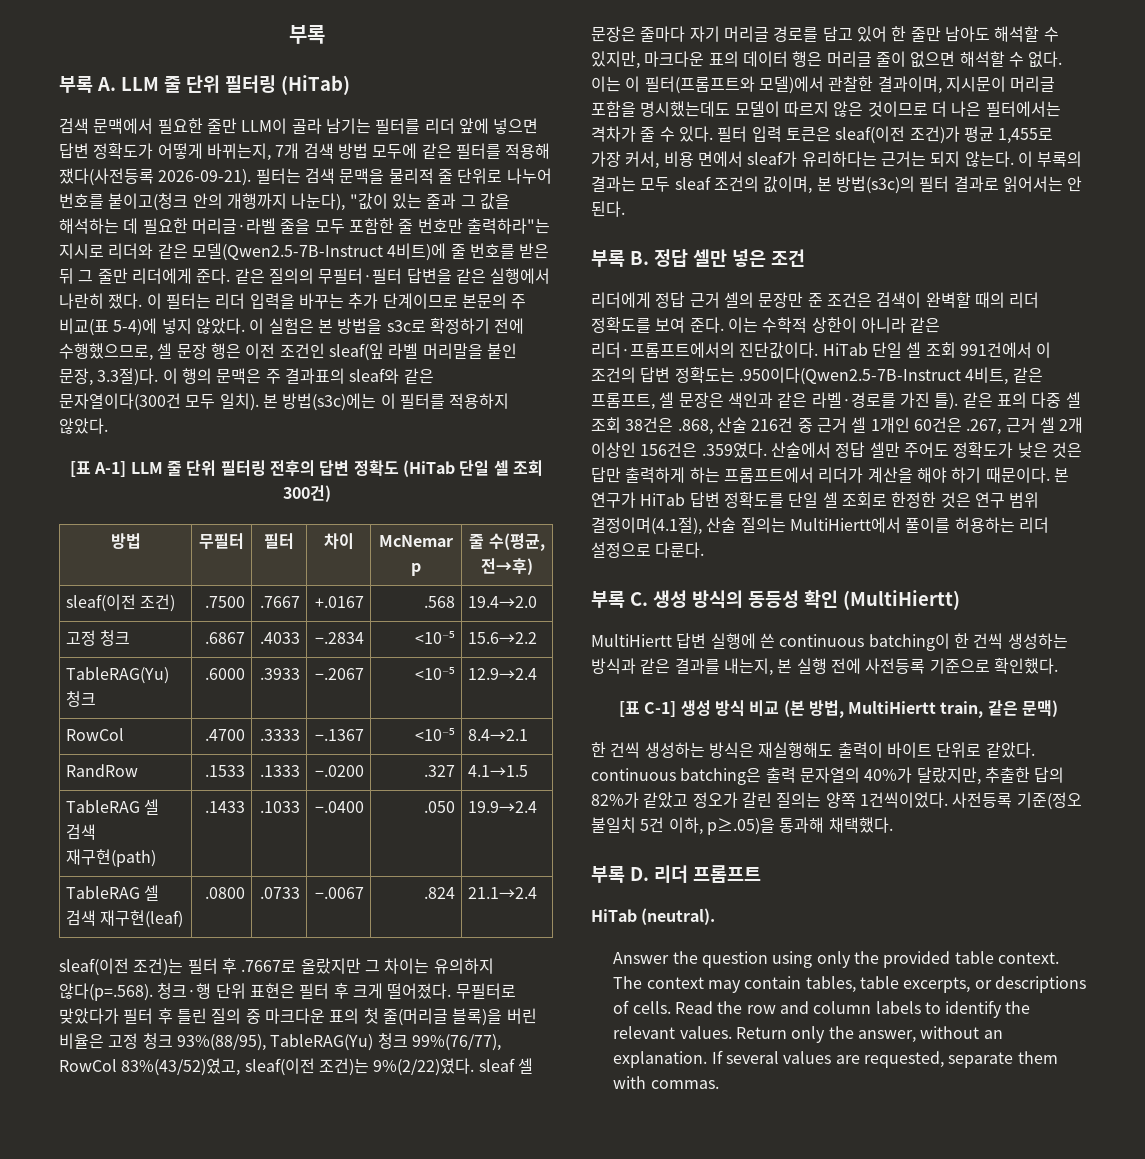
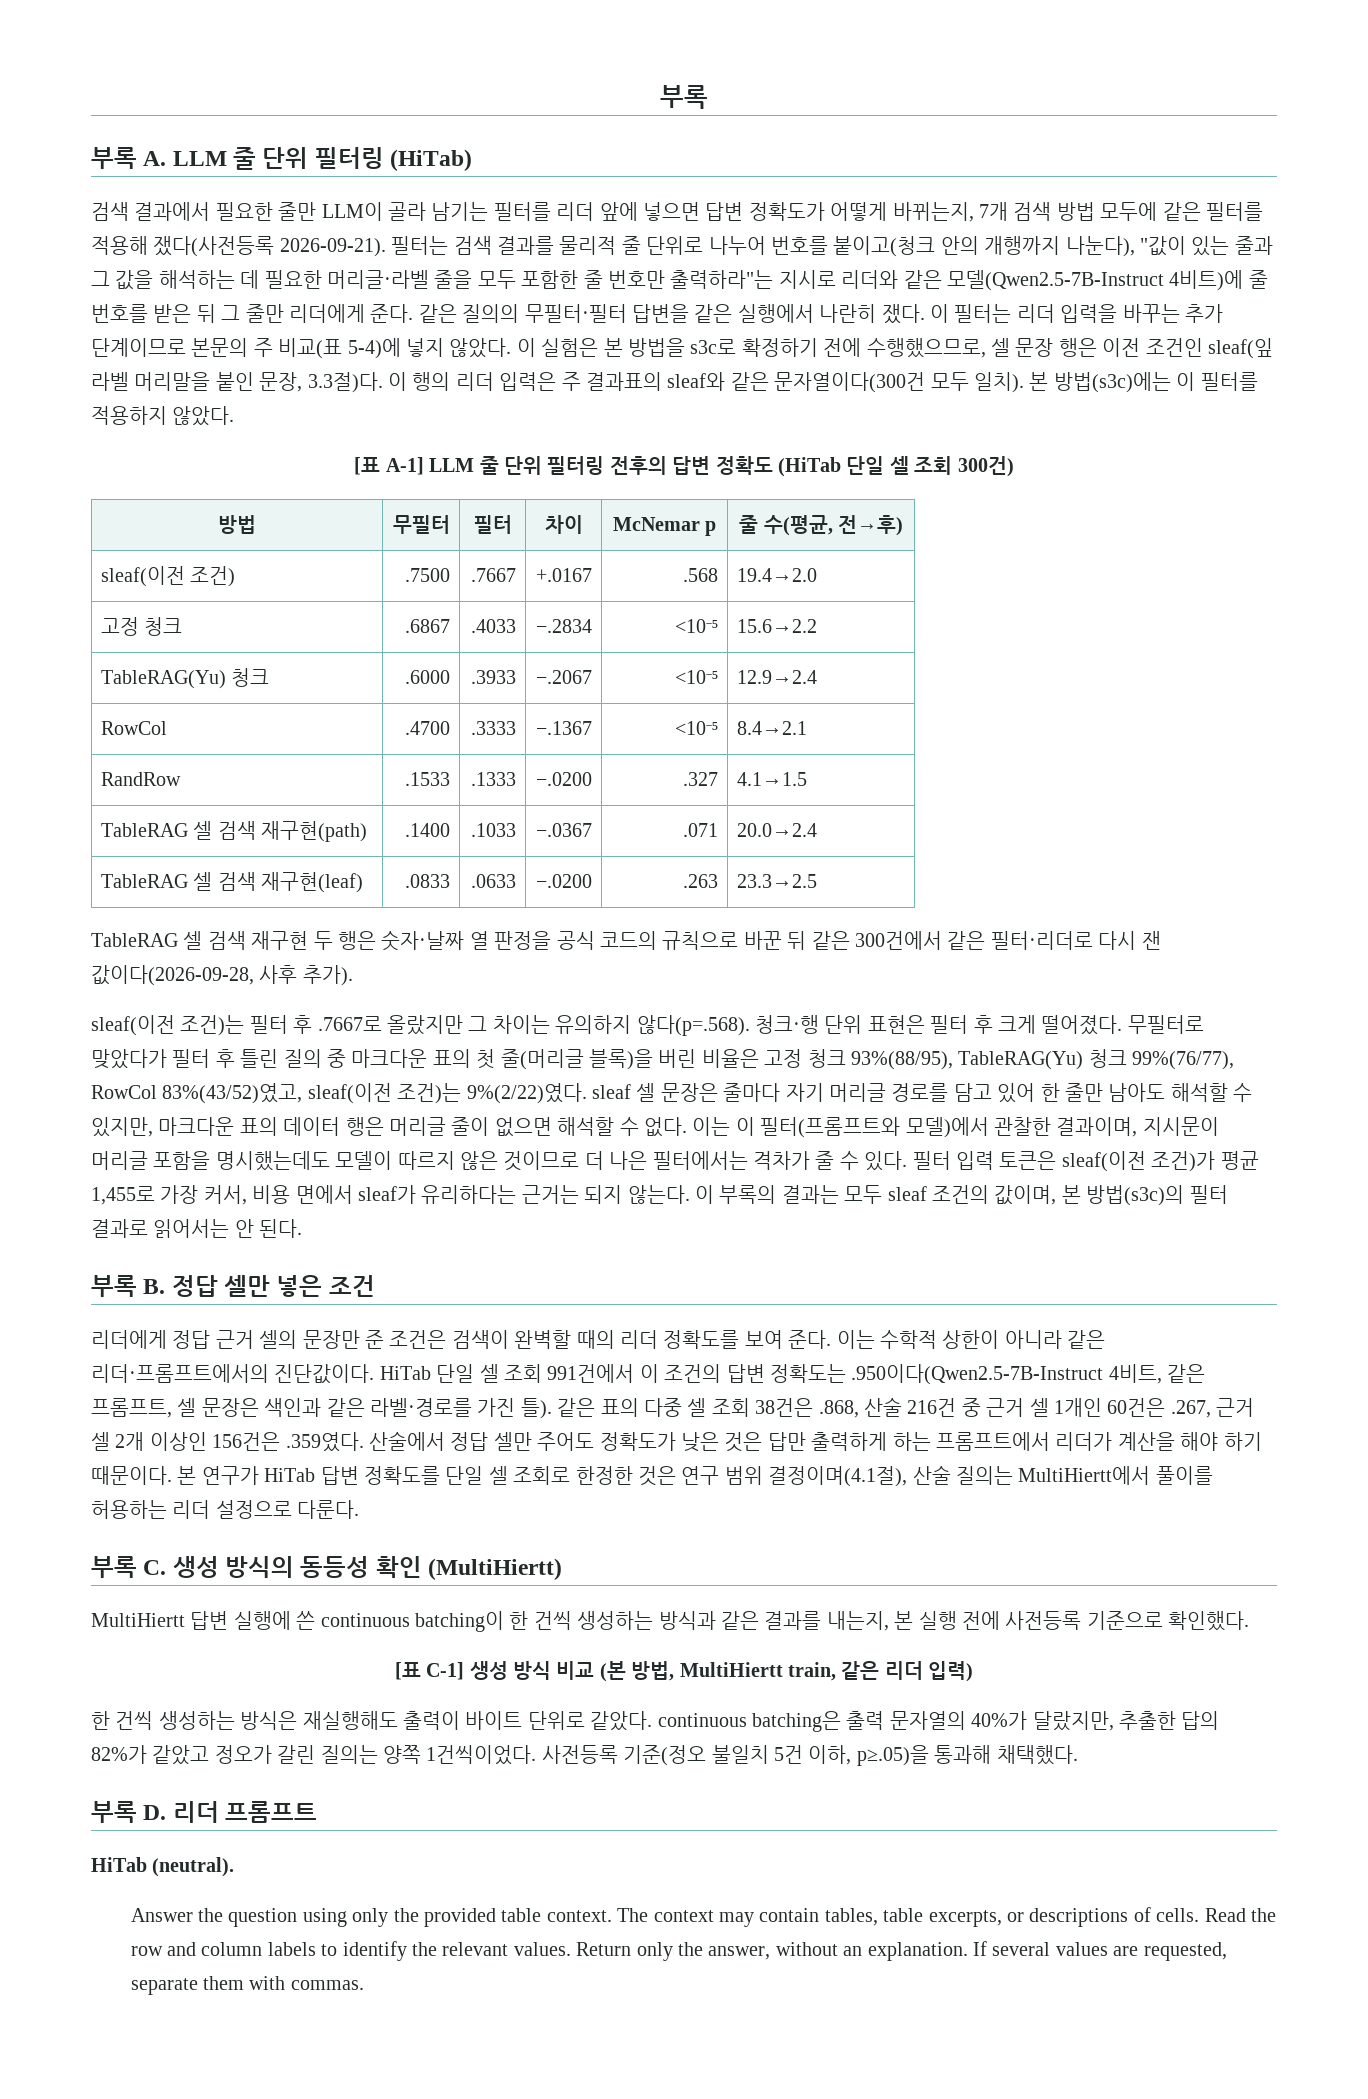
[93,118,154,134] 문맥에서 -> [134,202,211,221] 결과에서
[339,168,385,184] 문맥을 -> [496,236,554,255] 결과를
[216,368,262,384] 문맥은 -> [455,372,557,391] 리더 입력은
[204,801,245,813] .1433 -> [405,823,451,837] .1400
[314,801,364,813] [423,801,455,813] [468,801,538,813] −.0400 | .050 | 19.9→2.4 -> [536,823,593,837] [683,823,719,837] [736,823,817,837] −.0367 | .071 | 20.0→2.4
[204,887,245,899] [259,887,300,899] [314,887,364,899] [423,887,455,899] [468,887,538,899] .0800 | .0733 | −.0067 | .824 | 21.1→2.4 -> [405,874,451,888] [471,874,517,888] [536,874,593,888] [683,874,719,888] [736,874,817,888] [91,930,1161,951] [91,965,353,986] .0833 | .0633 | −.0200 | .263 | 23.3→2.5 // TableRAG 셀 검색 재구현 두 행은 숫자·날짜 열 판정을 공식 코드의 규칙으로 바꾼 뒤 같은 300건에서 같은 필터·리더로 다시 잰 값이다(2026-09-28, 사후 추가).
[1022,700,1059,717] 문맥) -> [884,1661,974,1682] 리더 입력)

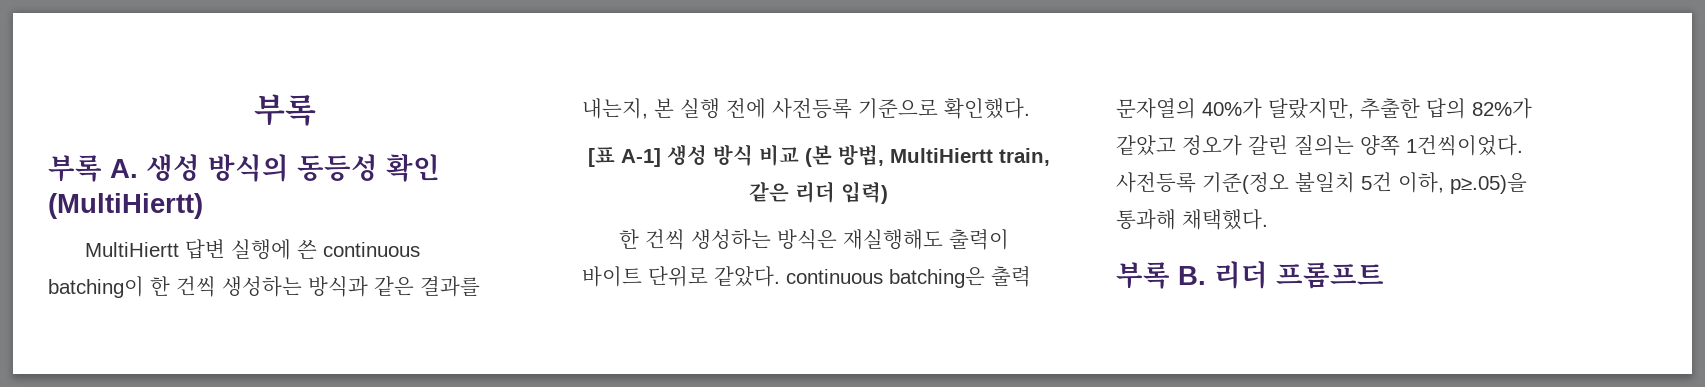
[172,147,473,171] [91,202,1263,222] [91,236,1273,257] [91,270,1268,291] [91,304,1223,324] [91,338,1273,359] [91,372,1258,393] [91,406,235,426] [354,456,1014,477] [218,515,256,534] [392,515,450,534] [473,515,512,534] [544,515,583,534] [612,517,717,536] [739,515,903,536] [100,566,236,587] [405,568,451,582] [471,568,517,582] [536,568,593,582] [683,568,719,582] [736,568,817,582] [100,617,183,636] [405,619,451,633] [471,619,517,633] [536,619,593,633] [675,619,719,633] [736,619,817,633] [100,668,270,689] [405,670,451,684] [471,670,517,684] [536,670,593,684] [675,670,719,684] [736,670,817,684] [100,721,167,735] [405,721,451,735] [471,721,517,735] [536,721,593,735] [675,721,719,735] [736,721,807,735] [100,772,181,786] [405,772,451,786] [471,772,517,786] [536,772,593,786] [683,772,719,786] [736,772,807,786] [100,821,367,842] [405,823,451,837] [471,823,517,837] [536,823,593,837] [683,823,719,837] [736,823,817,837] [100,872,363,893] [405,874,451,888] [471,874,517,888] [536,874,593,888] [683,874,719,888] [736,874,817,888] [91,930,1161,951] [91,965,353,986] [91,1015,1204,1036] [91,1049,1235,1070] [91,1083,1253,1104] [91,1117,1219,1138] [91,1151,1259,1172] [91,1185,1228,1206] [91,1219,303,1238] [91,1275,375,1297] [91,1330,1106,1349] [91,1364,1206,1385] [91,1397,1255,1419] [91,1431,1262,1452] [91,1465,1213,1487] [91,1500,360,1519] [91,1556,167,1578] LLM 줄 단위 필터링 (HiTab) // 검색 결과에서 필요한 줄만 LLM이 골라 남기는 필터를 리더 앞에 넣으면 답변 정확도가 어떻게 바뀌는지, 7개 검색 방법 모두에 같은 필터를 적용해 쟀다(사전등록 2026-09-21). 필터는 검색 결과를 물리적 줄 단위로 나누어 번호를 붙이고(청크 안의 개행까지 나눈다), "값이 있는 줄과 그 값을 해석하는 데 필요한 머리글·라벨 줄을 모두 포함한 줄 번호만 출력하라"는 지시로 리더와 같은 모델(Qwen2.5-7B-Instruct 4비트)에 줄 번호를 받은 뒤 그 줄만 리더에게 준다. 같은 질의의 무필터·필터 답변을 같은 실행에서 나란히 쟀다. 이 필터는 리더 입력을 바꾸는 추가 단계이므로 본문의 주 비교(표 5-4)에 넣지 않았다. 이 실험은 본 방법을 s3c로 확정하기 전에 수행했으므로, 셀 문장 행은 이전 조건인 sleaf(잎 라벨 머리말을 붙인 문장, 3.3절)다. 이 행의 리더 입력은 주 결과표의 sleaf와 같은 문자열이다(300건 모두 일치). 본 방법(s3c)에는 이 필터를 적용하지 않았다. // [표 A-1] LLM 줄 단위 필터링 전후의 답변 정확도 (HiTab 단일 셀 조회 300건) // 방법 | 무필터 | 필터 | 차이 | McNemar p | 줄 수(평균, 전→후) // sleaf(이전 조건) | .7500 | .7667 | +.0167 | .568 | 19.4→2.0 // 고정 청크 | .6867 | .4033 | −.2834 | <10⁻⁵ | 15.6→2.2 // TableRAG(Yu) 청크 | .6000 | .3933 | −.2067 | <10⁻⁵ | 12.9→2.4 // RowCol | .4700 | .3333 | −.1367 | <10⁻⁵ | 8.4→2.1 // RandRow | .1533 | .1333 | −.0200 | .327 | 4.1→1.5 // TableRAG 셀 검색 재구현(path) | .1400 | .1033 | −.0367 | .071 | 20.0→2.4 // TableRAG 셀 검색 재구현(leaf) | .0833 | .0633 | −.0200 | .263 | 23.3→2.5 // TableRAG 셀 검색 재구현 두 행은 숫자·날짜 열 판정을 공식 코드의 규칙으로 바꾼 뒤 같은 300건에서 같은 필터·리더로 다시 잰 값이다(2026-09-28, 사후 추가). // sleaf(이전 조건)는 필터 후 .7667로 올랐지만 그 차이는 유의하지 않다(p=.568). 청크·행 단위 표현은 필터 후 크게 떨어졌다. 무필터로 맞았다가 필터 후 틀린 질의 중 마크다운 표의 첫 줄(머리글 블록)을 버린 비율은 고정 청크 93%(88/95), TableRAG(Yu) 청크 99%(76/77), RowCol 83%(43/52)였고, sleaf(이전 조건)는 9%(2/22)였다. sleaf 셀 문장은 줄마다 자기 머리글 경로를 담고 있어 한 줄만 남아도 해석할 수 있지만, 마크다운 표의 데이터 행은 머리글 줄이 없으면 해석할 수 없다. 이는 이 필터(프롬프트와 모델)에서 관찰한 결과이며, 지시문이 머리글 포함을 명시했는데도 모델이 따르지 않은 것이므로 더 나은 필터에서는 격차가 줄 수 있다. 필터 입력 토큰은 sleaf(이전 조건)가 평균 1,455로 가장 커서, 비용 면에서 sleaf가 유리하다는 근거는 되지 않는다. 이 부록의 결과는 모두 sleaf 조건의 값이며, 본 방법(s3c)의 필터 결과로 읽어서는 안 된다. // 부록 B. 정답 셀만 넣은 조건 // 리더에게 정답 근거 셀의 문장만 준 조건은 검색이 완벽할 때의 리더 정확도를 보여 준다. 이는 수학적 상한이 아니라 같은 리더·프롬프트에서의 진단값이다. HiTab 단일 셀 조회 991건에서 이 조건의 답변 정확도는 .950이다(Qwen2.5-7B-Instruct 4비트, 같은 프롬프트, 셀 문장은 색인과 같은 라벨·경로를 가진 틀). 같은 표의 다중 셀 조회 38건은 .868, 산술 216건 중 근거 셀 1개인 60건은 .267, 근거 셀 2개 이상인 156건은 .359였다. 산술에서 정답 셀만 주어도 정확도가 낮은 것은 답만 출력하게 하는 프롬프트에서 리더가 계산을 해야 하기 때문이다. 본 연구가 HiTab 답변 정확도를 단일 셀 조회로 한정한 것은 연구 범위 결정이며(4.1절), 산술 질의는 MultiHiertt에서 풀이를 허용하는 리더 설정으로 다룬다. // 부록 C. -> (138, 168) none
[426,1662,465,1680] C-1] -> [620,148,661,167] A-1]
[143,1805,167,1820] D. -> [1178,266,1206,285] B.
[91,1857,235,1877] [130,1907,1276,1927] [130,1941,1227,1961] [130,1976,364,1995] // HiTab (neutral). // Answer the question using only the provided table context. The context may contain tables, table excerpts, or descriptions of cells. Read the row and column labels to identify the relevant values. Return only the answer, without an explanation. If several values are requested, separate them with commas. -> (1384, 275) none

